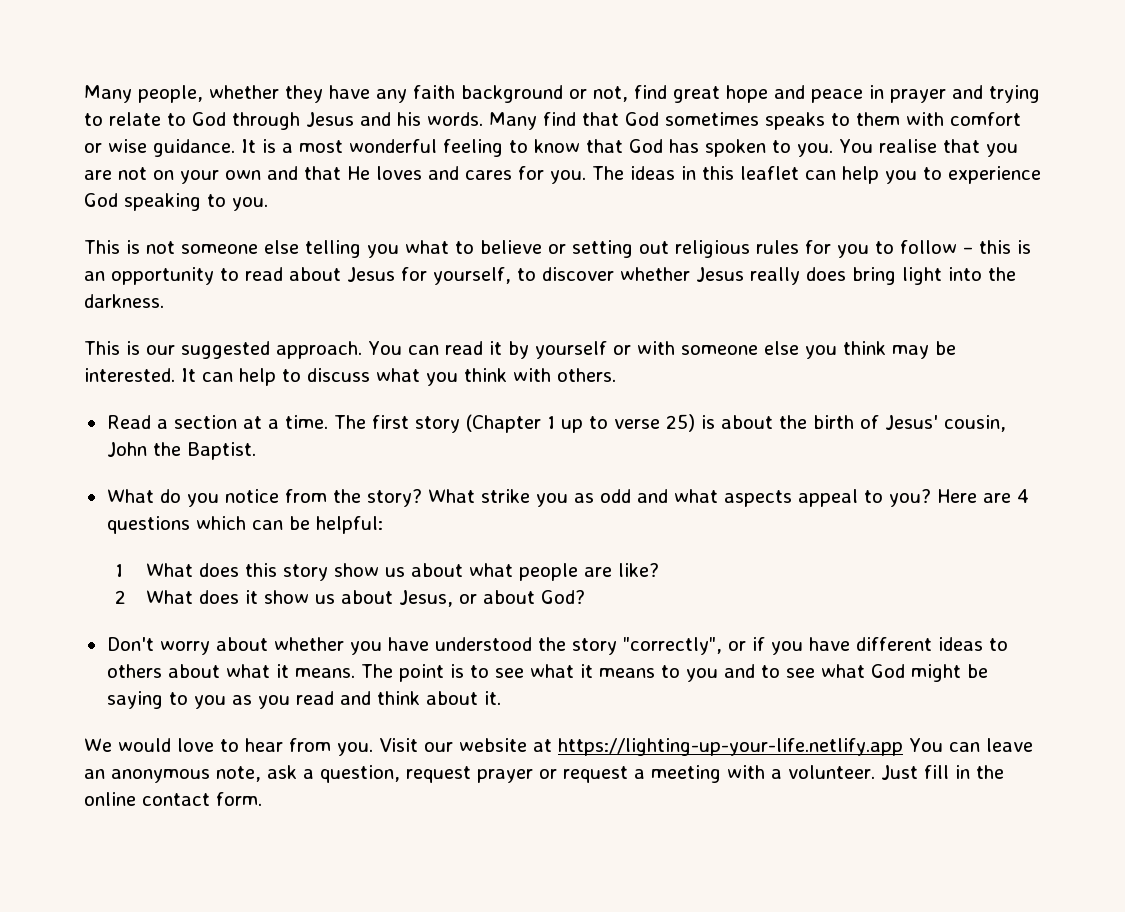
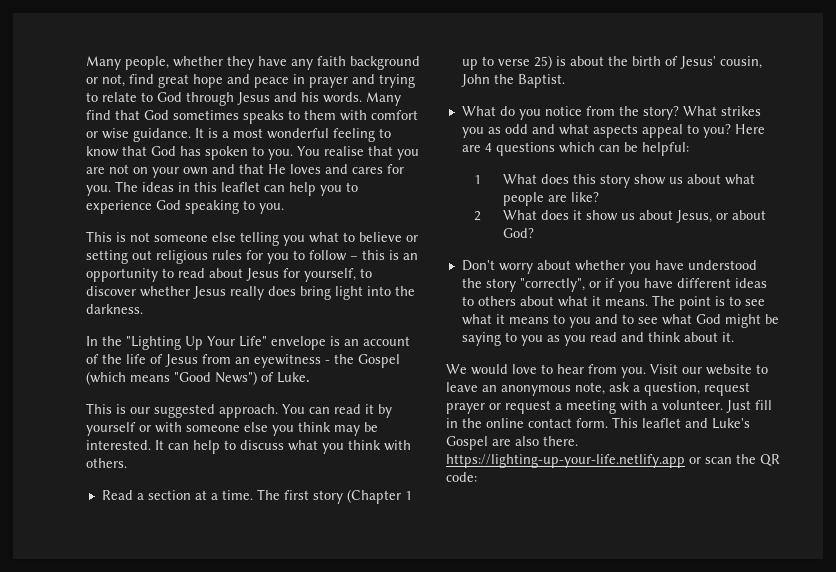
(164, 301) none -> [86,336,410,350] [86,354,400,368] [86,371,310,385] // In the "Lighting Up Your Life" envelope is an account of the life of Jesus from an eyewitness - the Gospel (which means "Good News") of Luke.
[480,489,530,503] strike -> [720,106,761,116] strikes
[532,738,980,756] at https://lighting-up-your-life.netlify.app You can -> [756,364,768,374] to
(262, 799) none -> [612,417,750,429] [446,436,578,450] [446,454,780,468] [446,472,477,482] This leaflet and Luke's Gospel are also there. https://lighting-up-your-life.netlify.app or scan the QR code:

